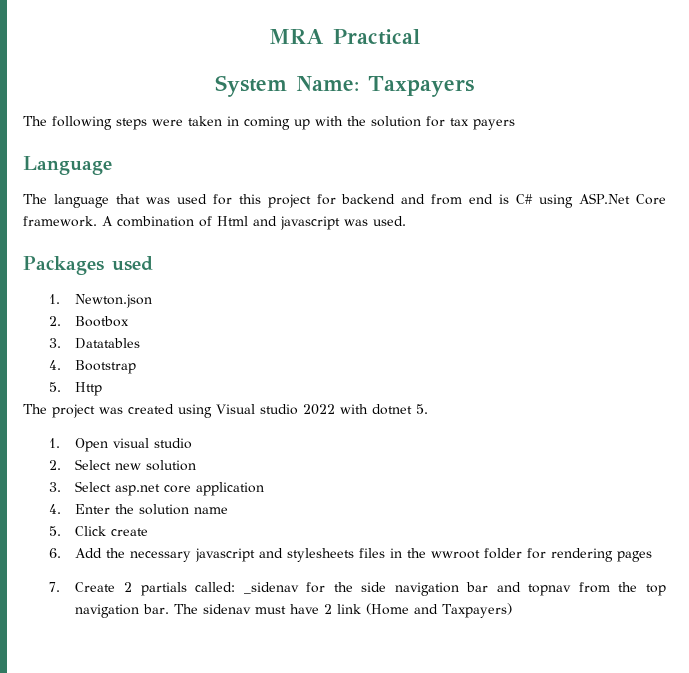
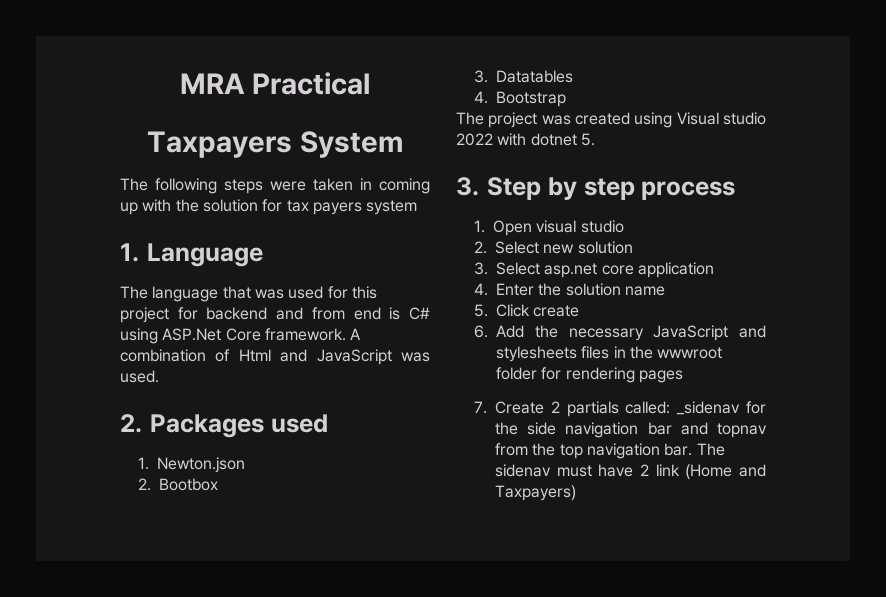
(420, 37) none -> [147,131,293,158] Taxpayers
[296,76,475,97] Name: Taxpayers -> (403, 144) none
(515, 124) // -> [366,200,418,215] [120,243,139,262] system // 1.
[280,216,340,230] javascript -> [316,349,392,365] JavaScript
(406, 221) none -> [120,414,142,433] 2.
[49,382,103,396] // 5. Http -> (567, 99) none
(428, 409) none -> [456,177,736,200] // 3. Step by step process
[195,548,256,562] javascript -> [653,325,729,341] JavaScript
[431,550,481,559] wwroot -> [657,347,723,359] wwwroot

